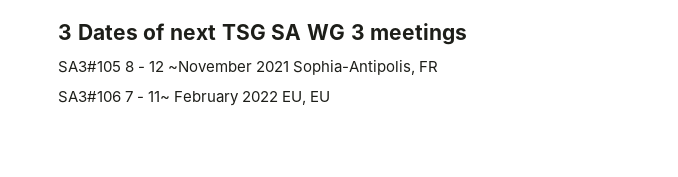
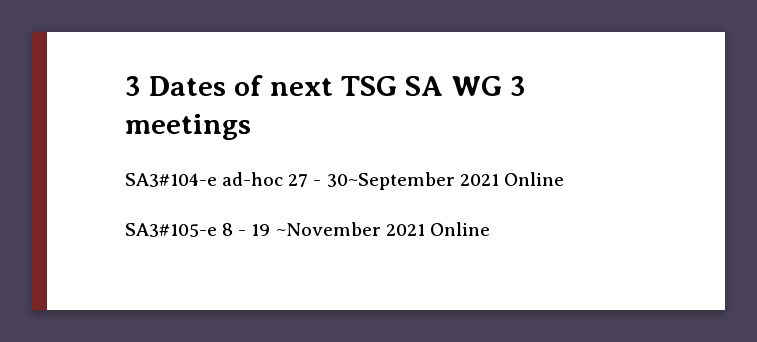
[58,61,121,73] SA3#105 -> [125,172,564,190] [125,223,217,237] SA3#104-e ad-hoc 27 - 30~September 2021 Online // SA3#105-e
[149,61,165,72] 12 -> [251,224,271,236] 19
[293,59,439,75] [58,91,331,106] Sophia-Antipolis, FR // SA3#106 7 - 11~ February 2022 EU, EU -> [429,222,490,236] Online

